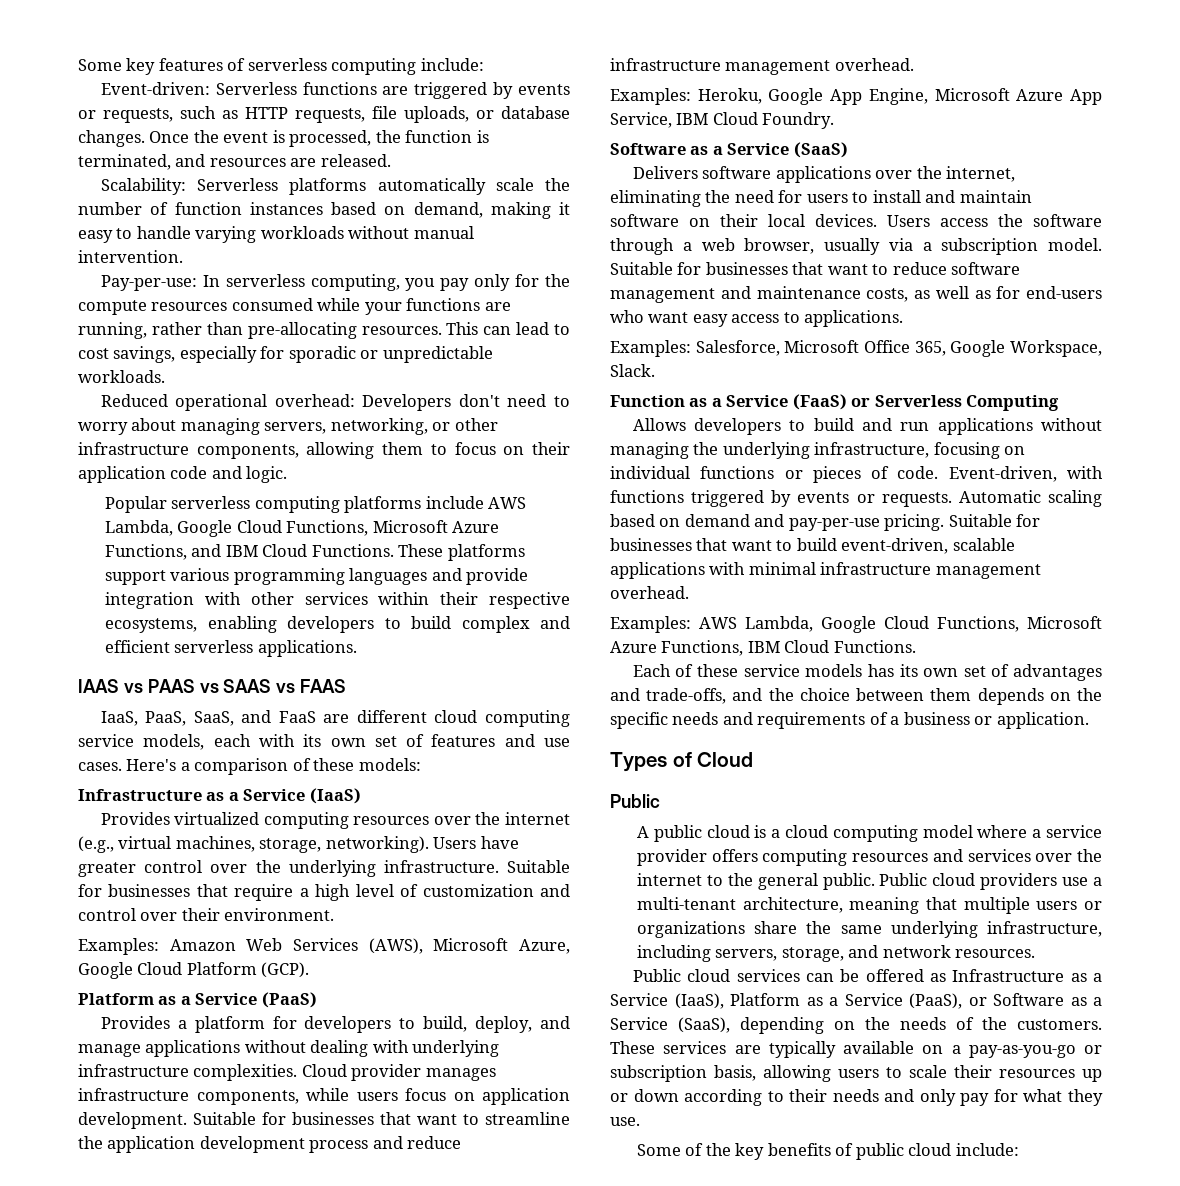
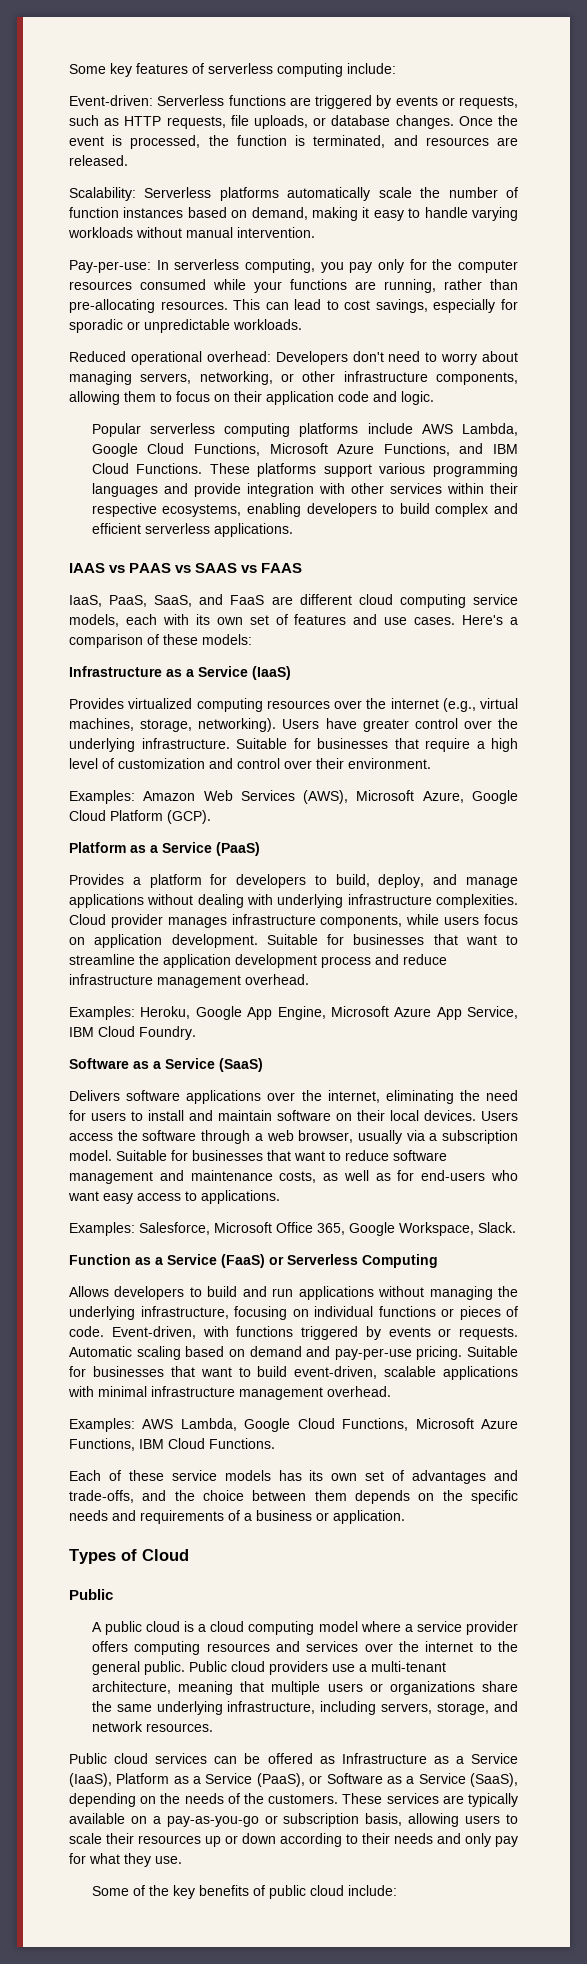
[78,300,147,315] compute -> [458,260,518,273] computer

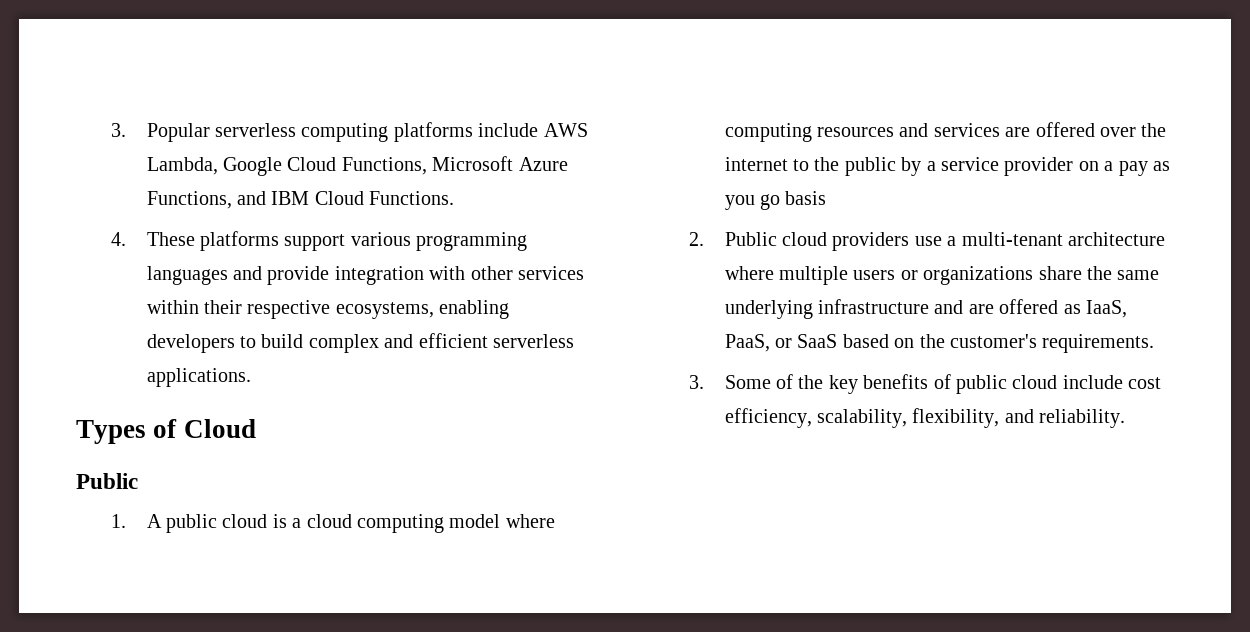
[69,63,396,77] [69,95,518,109] [69,115,518,129] [69,135,518,149] [69,155,128,166] [69,187,518,201] [69,207,518,221] [68,227,315,238] [69,259,518,273] [69,279,518,293] [69,299,518,313] [69,319,302,333] [69,351,518,365] [69,371,518,385] [69,391,434,405] Some key features of serverless computing include: // Event-driven: Serverless functions are triggered by events or requests, such as HTTP requests, file uploads, or database changes. Once the event is processed, the function is terminated, and resources are released. // Scalability: Serverless platforms automatically scale the number of function instances based on demand, making it easy to handle varying workloads without manual intervention. // Pay-per-use: In serverless computing, you pay only for the computer resources consumed while your functions are running, rather than pre-allocating resources. This can lead to cost savings, especially for sporadic or unpredictable workloads. // Reduced operational overhead: Developers don't need to worry about managing servers, networking, or other infrastructure components, allowing them to focus on their application code and logic. // -> [111,123,127,137] 3.
(203, 468) none -> [111,232,127,246] // 4.
[69,563,303,573] [69,594,518,608] [69,614,518,627] [69,634,252,648] [69,666,291,680] [69,698,518,712] [69,718,518,732] [69,738,518,752] [69,758,431,769] [69,790,518,804] [69,810,211,824] [69,842,260,856] [69,874,518,888] [69,894,518,908] [69,914,518,928] [69,934,518,948] [69,954,447,968] [69,974,309,988] [69,1006,518,1020] [69,1026,196,1040] [69,1058,263,1072] [69,1090,518,1104] [69,1110,518,1121] [69,1130,518,1144] [69,1150,447,1161] [69,1170,518,1184] [68,1190,280,1204] [69,1222,516,1236] [69,1254,438,1268] [69,1286,519,1300] [69,1306,518,1320] [69,1326,518,1340] [69,1346,518,1360] [69,1366,518,1380] [68,1386,391,1400] [69,1418,518,1432] [69,1438,275,1451] [69,1470,519,1484] [69,1490,518,1504] [69,1510,405,1524] // IAAS vs PAAS vs SAAS vs FAAS // IaaS, PaaS, SaaS, and FaaS are different cloud computing service models, each with its own set of features and use cases. Here's a comparison of these models: // Infrastructure as a Service (IaaS) // Provides virtualized computing resources over the internet (e.g., virtual machines, storage, networking). Users have greater control over the underlying infrastructure. Suitable for businesses that require a high level of customization and control over their environment. // Examples: Amazon Web Services (AWS), Microsoft Azure, Google Cloud Platform (GCP). // Platform as a Service (PaaS) // Provides a platform for developers to build, deploy, and manage applications without dealing with underlying infrastructure complexities. Cloud provider manages infrastructure components, while users focus on application development. Suitable for businesses that want to streamline the application development process and reduce infrastructure management overhead. // Examples: Heroku, Google App Engine, Microsoft Azure App Service, IBM Cloud Foundry. // Software as a Service (SaaS) // Delivers software applications over the internet, eliminating the need for users to install and maintain software on their local devices. Users access the software through a web browser, usually via a subscription model. Suitable for businesses that want to reduce software management and maintenance costs, as well as for end-users who want easy access to applications. // Examples: Salesforce, Microsoft Office 365, Google Workspace, Slack. // Function as a Service (FaaS) or Serverless Computing // Allows developers to build and run applications without managing the underlying infrastructure, focusing on individual functions or pieces of code. Event-driven, with functions triggered by events or requests. Automatic scaling based on demand and pay-per-use pricing. Suitable for businesses that want to build event-driven, scalable applications with minimal infrastructure management overhead. // Examples: AWS Lambda, Google Cloud Functions, Microsoft Azure Functions, IBM Cloud Functions. // Each of these service models has its own set of advantages and trade-offs, and the choice between them depends on the specific needs and requirements of a business or application. -> (251, 377) none
(113, 1594) none -> [111,514,127,528] 1.
[404,1621,518,1635] [91,1641,128,1652] a service provider offers -> (555, 521) none
(359, 1646) none -> [1005,122,1095,137] are offered
[91,1661,185,1675] general public. -> [844,157,1170,176] [724,191,827,210] [689,232,705,246] public by a service provider on a pay as you go basis // 2.
[91,1681,265,1695] architecture, meaning that -> [1067,232,1165,246] [724,266,774,280] architecture where
[227,1701,518,1715] [91,1721,213,1732] [69,1753,518,1764] [69,1773,518,1787] [69,1793,518,1807] [69,1813,519,1827] [69,1833,518,1847] [69,1853,182,1867] infrastructure, including servers, storage, and network resources. // Public cloud services can be offered as Infrastructure as a Service (IaaS), Platform as a Service (PaaS), or Software as a Service (SaaS), depending on the needs of the customers. These services are typically available on a pay-as-you-go or subscription basis, allowing users to scale their resources up or down according to their needs and only pay for what they use. // -> [817,299,1127,318] [724,334,1155,353] [689,375,705,389] infrastructure and are offered as IaaS, PaaS, or SaaS based on the customer's requirements. // 3.
[347,1885,397,1896] include: -> [1062,375,1162,389] [724,408,1126,428] include cost efficiency, scalability, flexibility, and reliability.

